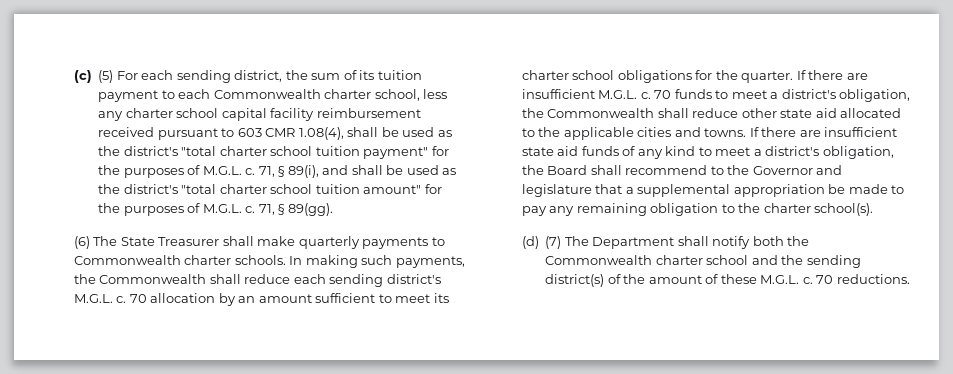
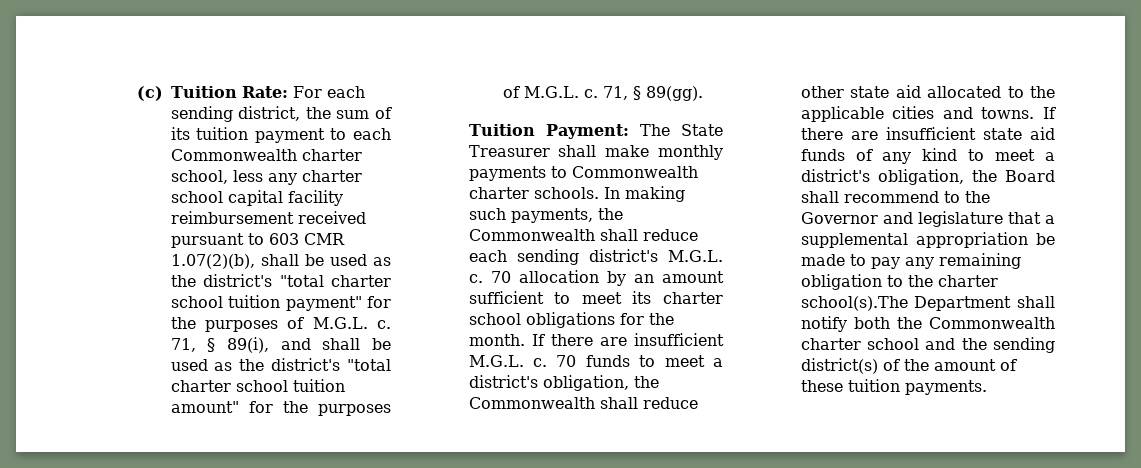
[98,70,114,83] (5) -> [170,86,288,98] Tuition Rate:
[298,127,344,140] 1.08(4), -> [170,254,255,269] 1.07(2)(b),
[73,236,90,249] (6) -> [468,124,629,139] Tuition Payment:
[298,236,360,249] quarterly -> [658,145,723,160] monthly
[741,71,794,83] quarter. -> [468,334,525,346] month.
[814,203,874,216] [521,236,589,249] school(s). // (d) (7) The -> [800,296,908,311] school(s).The
[760,274,910,284] M.G.L. c. 70 reductions. -> [847,379,987,395] tuition payments.

